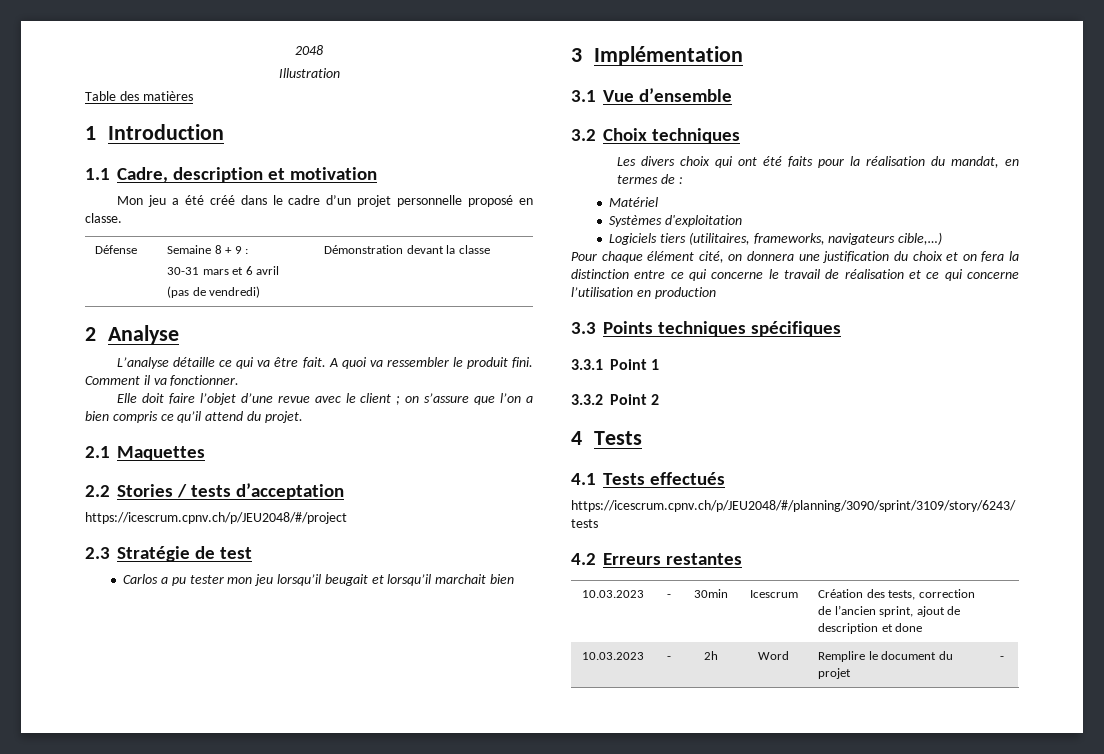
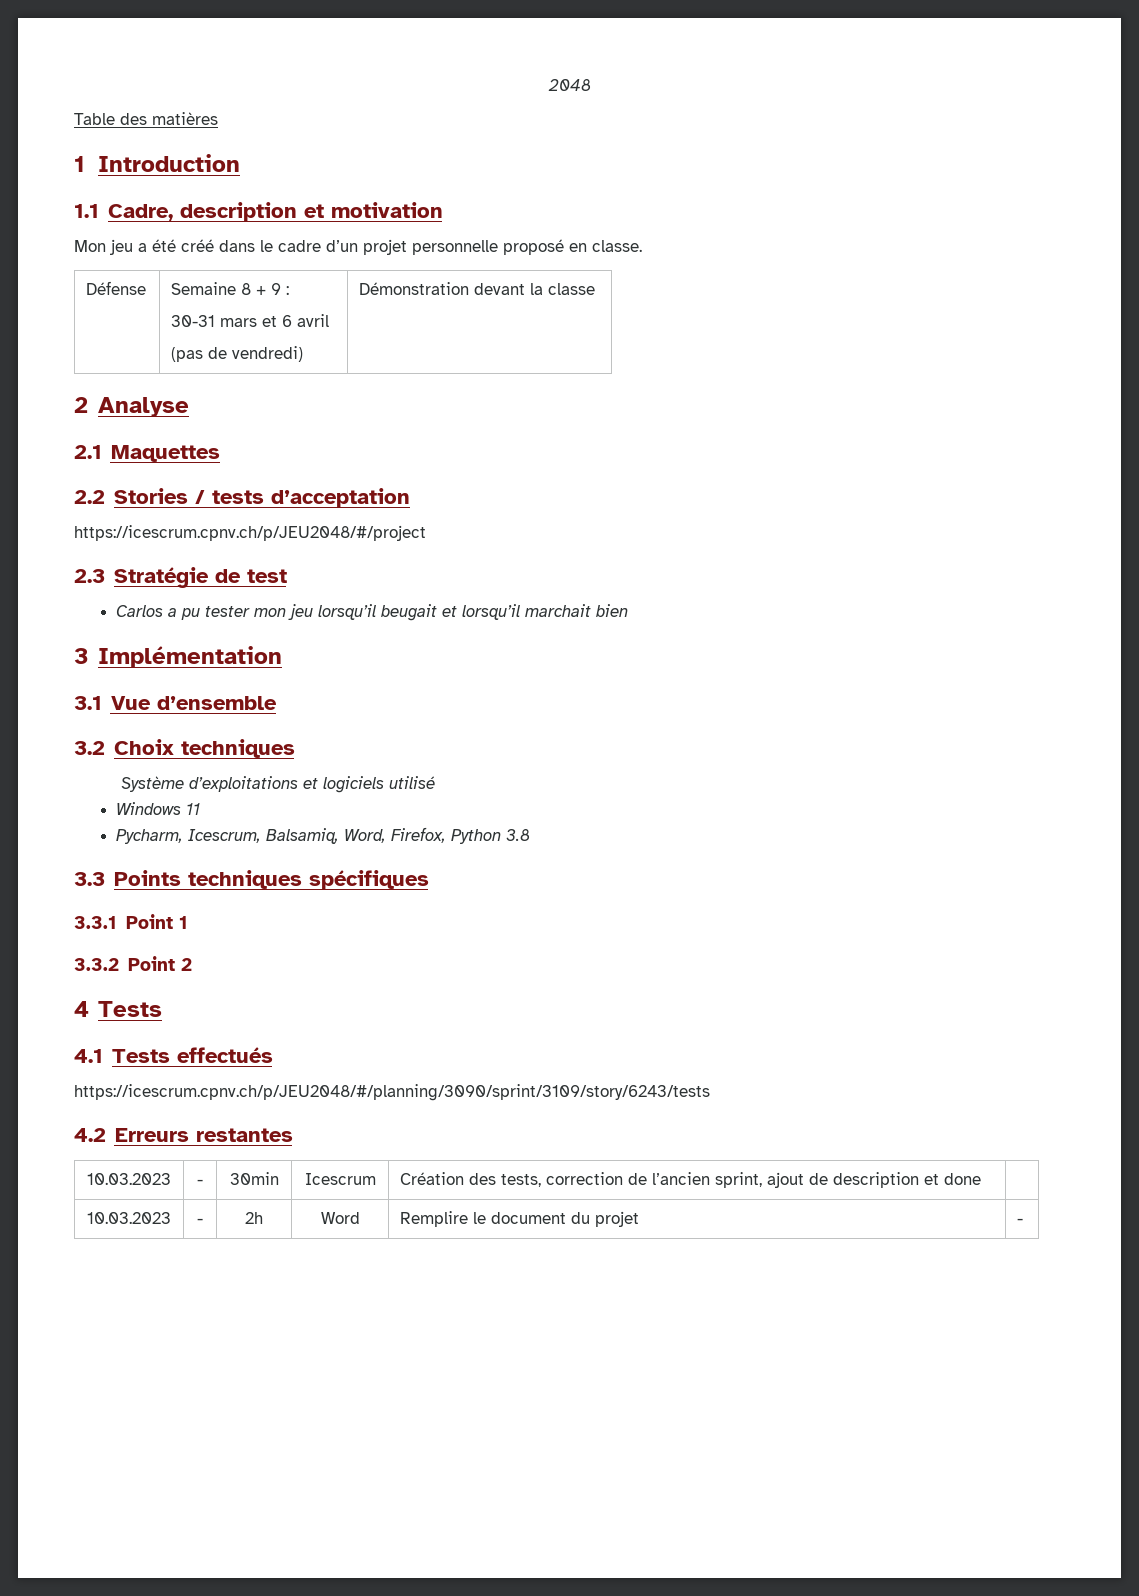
[278,68,340,78] // Illustration -> (591, 85) none
[117,357,534,369] [85,375,240,386] [117,393,534,405] [85,411,303,423] // L’analyse détaille ce qui va être fait. A quoi va ressembler le produit fini. Comment il va fonctionner. // Elle doit faire l’objet d’une revue avec le client ; on s’assure que l’on a bien compris ce qu’il attend du projet. -> (189, 407) none
[616,156,1019,168] [616,174,683,184] [609,197,659,207] [609,215,743,227] [609,232,943,245] [571,251,1020,263] [571,269,1019,281] [571,287,716,299] Les divers choix qui ont été faits pour la réalisation du mandat, en termes de : // Matériel // Systèmes d'exploitation // Logiciels tiers (utilitaires, frameworks, navigateurs cible,…) // Pour chaque élément cité, on donnera une justification du choix et on fera la distinction entre ce qui concerne le travail de réalisation et ce qui concerne l’utilisation en production -> [121,776,436,793] [116,802,201,815] [116,827,531,844] Système d’exploitations et logiciels utilisé // Windows 11 // Pycharm, Icescrum, Balsamiq, Word, Firefox, Python 3.8

